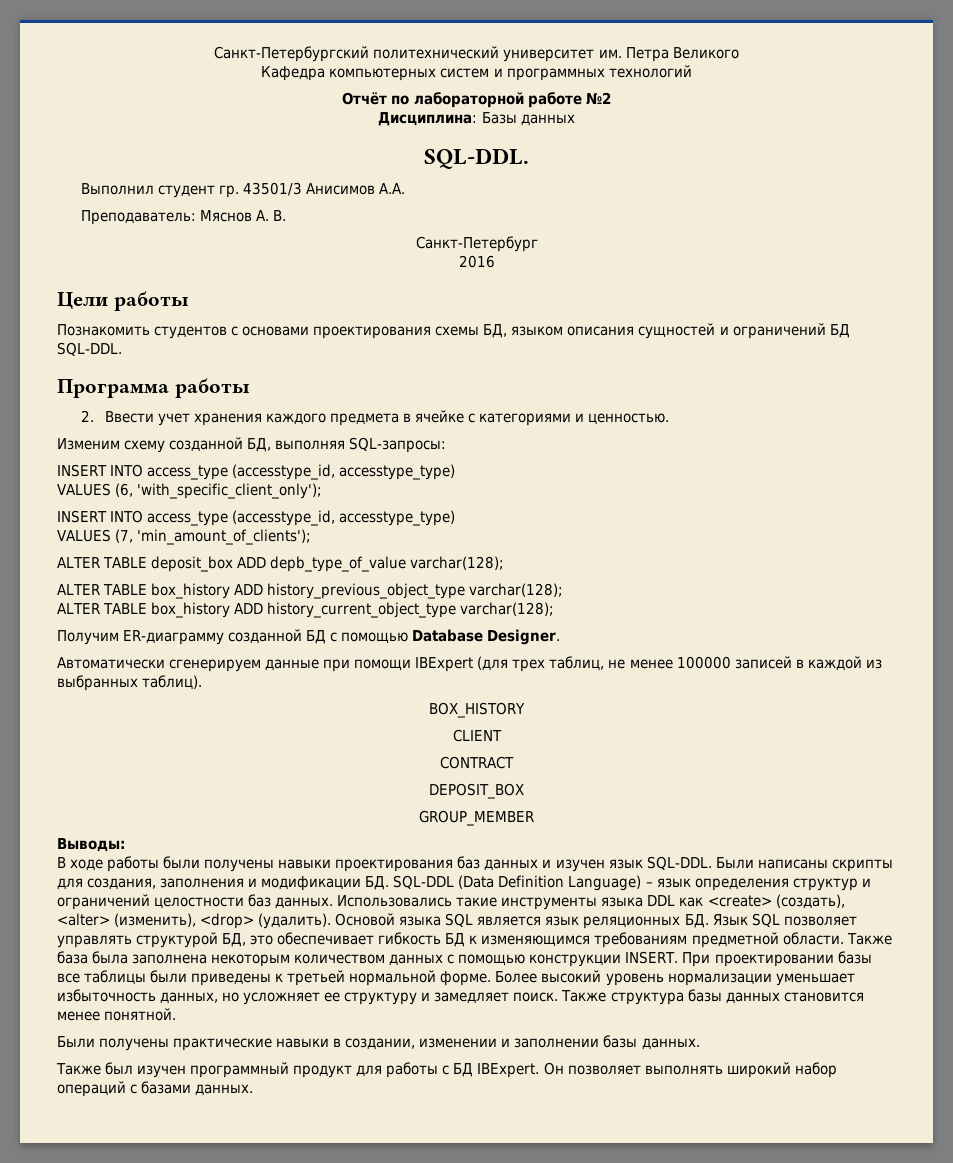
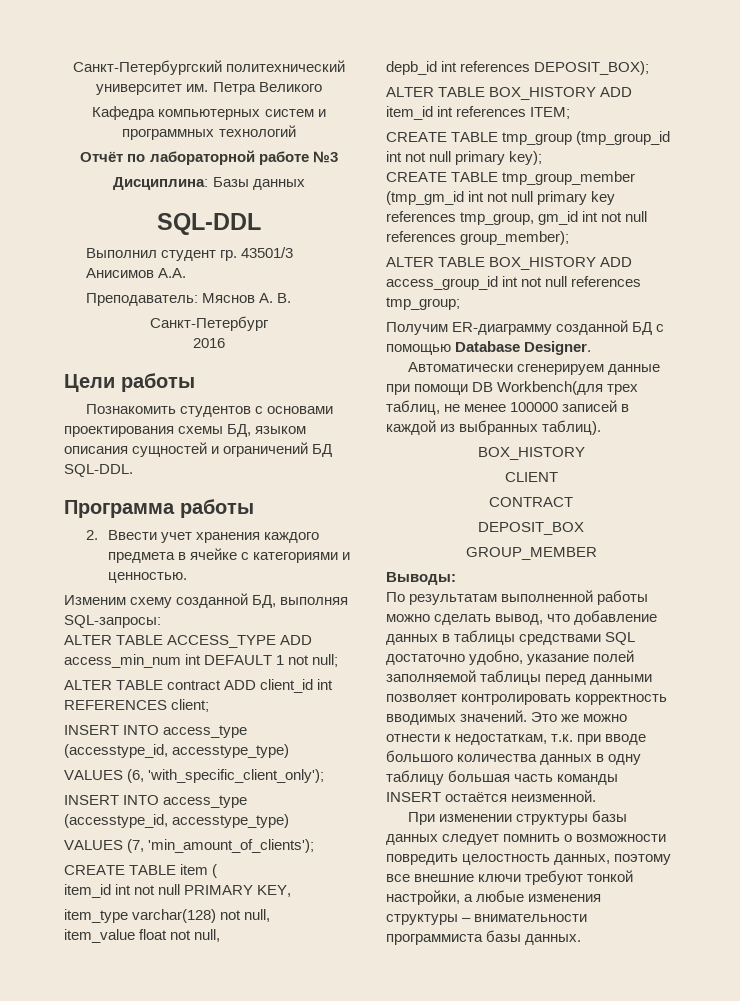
[585,92,611,104] №2 -> [312,151,338,163] №3
[424,148,529,169] SQL-DDL. -> [157,213,261,235] SQL-DDL
(447, 445) none -> [64,635,313,648] [64,654,339,668] [64,679,334,693] [64,699,210,712] // ALTER TABLE ACCESS_TYPE ADD access_min_num int DEFAULT 1 not null; // ALTER TABLE contract ADD client_id int REFERENCES client;
[57,556,505,572] [57,583,564,599] [57,602,555,618] ALTER TABLE deposit_box ADD depb_type_of_value varchar(128); // ALTER TABLE box_history ADD history_previous_object_type varchar(128); // ALTER TABLE box_history ADD history_current_object_type varchar(128); -> [64,864,218,878] [64,884,292,898] [64,909,271,923] [64,929,221,943] [386,61,650,75] [386,87,633,100] [386,106,571,120] [386,131,671,145] [386,151,543,165] [386,171,636,185] [386,191,616,205] [386,211,648,225] [386,231,570,245] [386,257,633,270] [386,276,642,290] [386,297,460,310] CREATE TABLE item ( // item_id int not null PRIMARY KEY, // item_type varchar(128) not null, // item_value float not null, // depb_id int references DEPOSIT_BOX); // ALTER TABLE BOX_HISTORY ADD item_id int references ITEM; // CREATE TABLE tmp_group (tmp_group_id int not null primary key); // CREATE TABLE tmp_group_member (tmp_gm_id int not null primary key references tmp_group, gm_id int not null references group_member); // ALTER TABLE BOX_HISTORY ADD access_group_id int not null references tmp_group;
[415,656,509,672] IBExpert (для -> [472,381,604,395] DB Workbench(для
[57,856,893,872] [57,875,871,891] [57,894,845,910] [57,913,857,929] [57,932,892,948] [57,951,872,967] [57,970,855,986] [57,989,864,1005] [57,1008,177,1021] [57,1035,700,1051] [56,1062,837,1078] [57,1081,192,1097] В ходе работы были получены навыки проектирования баз данных и изучен язык SQL-DDL. Были написаны скрипты для создания, заполнения и модификации БД. SQL-DDL (Data Definition Language) – язык определения структур и ограничений целостности баз данных. Использовались такие инструменты языка DDL как <create> (создать), <alter> (изменить), <drop> (удалить). Основой языка SQL является язык реляционных БД. Язык SQL позволяет управлять структурой БД, это обеспечивает гибкость БД к изменяющимся требованиям предметной области. Также база была заполнена некоторым количеством данных с помощью конструкции INSERT. При проектировании базы все таблицы были приведены к третьей нормальной форме. Более высокий уровень нормализации уменьшает избыточность данных, но усложняет ее структуру и замедляет поиск. Также структура базы данных становится менее понятной. // Были получены практические навыки в создании, изменении и заполнении базы данных. // Также был изучен программный продукт для работы с БД IBExpert. Он позволяет выполнять широкий набор операций с базами -> [386,590,649,605] [386,610,658,625] [386,630,636,645] [386,650,635,665] [386,670,653,685] [386,694,668,705] [386,710,628,725] [386,734,647,745] [386,750,642,765] [386,770,619,785] [386,790,597,802] [408,810,628,825] [386,834,667,845] [386,854,672,865] [386,870,634,885] [386,890,602,905] [386,914,588,925] [386,930,522,945] По результатам выполненной работы можно сделать вывод, что добавление данных в таблицы средствами SQL достаточно удобно, указание полей заполняемой таблицы перед данными позволяет контролировать корректность вводимых значений. Это же можно отнести к недостаткам, т.к. при вводе большого количества данных в одну таблицу большая часть команды INSERT остаётся неизменной. // При изменении структуры базы данных следует помнить о возможности повредить целостность данных, поэтому все внешние ключи требуют тонкой настройки, а любые изменения структуры – внимательности программиста базы

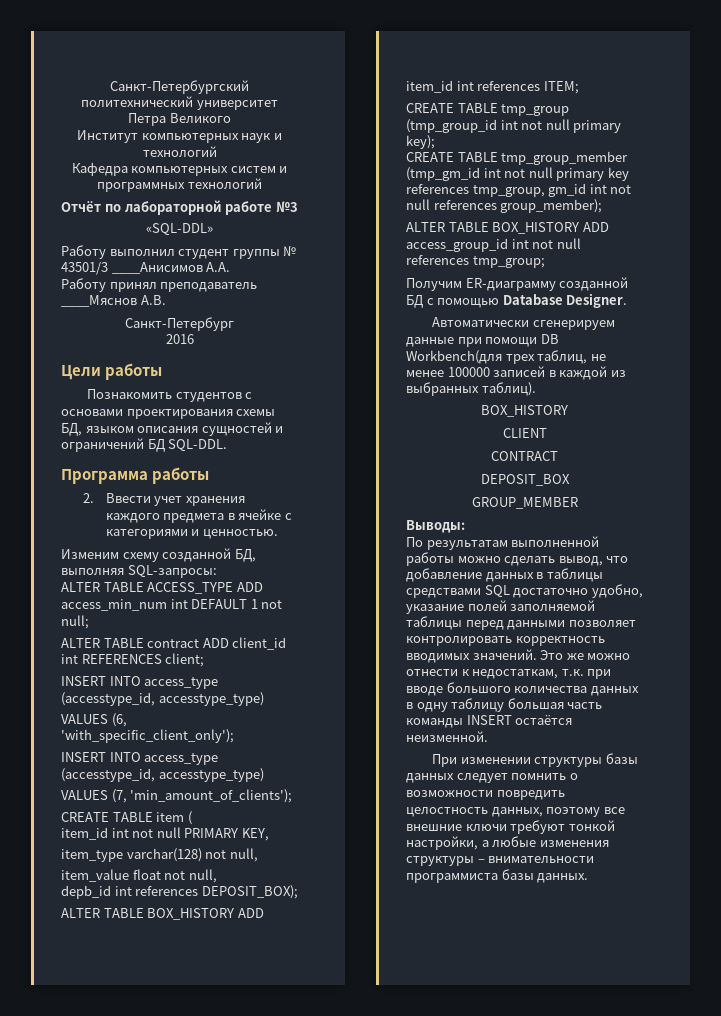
[186,84,209,92] им. -> (278, 105) none
(322, 87) none -> [77,130,282,143] [142,146,217,157] // Институт компьютерных наук и технологий
[113,177,305,190] [157,213,261,235] [85,247,294,261] [85,268,187,278] [85,293,292,306] Дисциплина: Базы данных // SQL-DDL // Выполнил студент гр. 43501/3 Анисимов А.А. // Преподаватель: Мяснов А. В. -> [146,223,213,236] [61,245,297,259] [61,262,231,275] [61,278,258,292] [61,295,166,307] «SQL-DDL» // Работу выполнил студент группы № 43501/3 ____Анисимов А.А. // Работу принял преподаватель ____Мяснов А.В.

